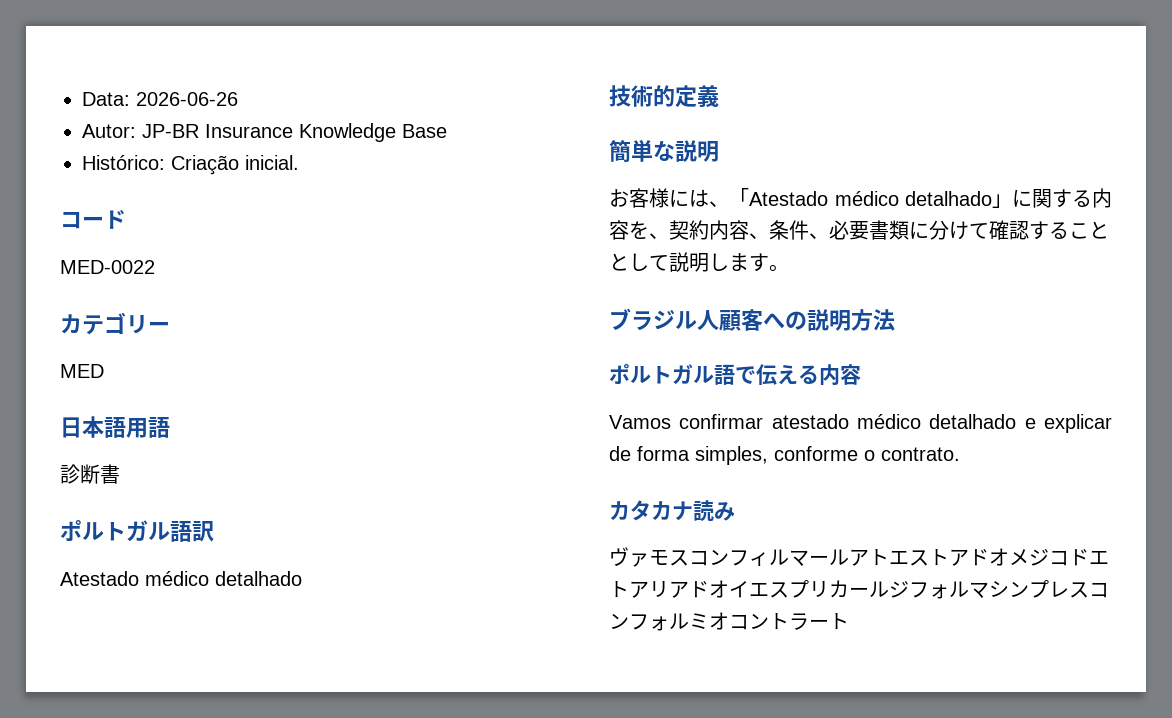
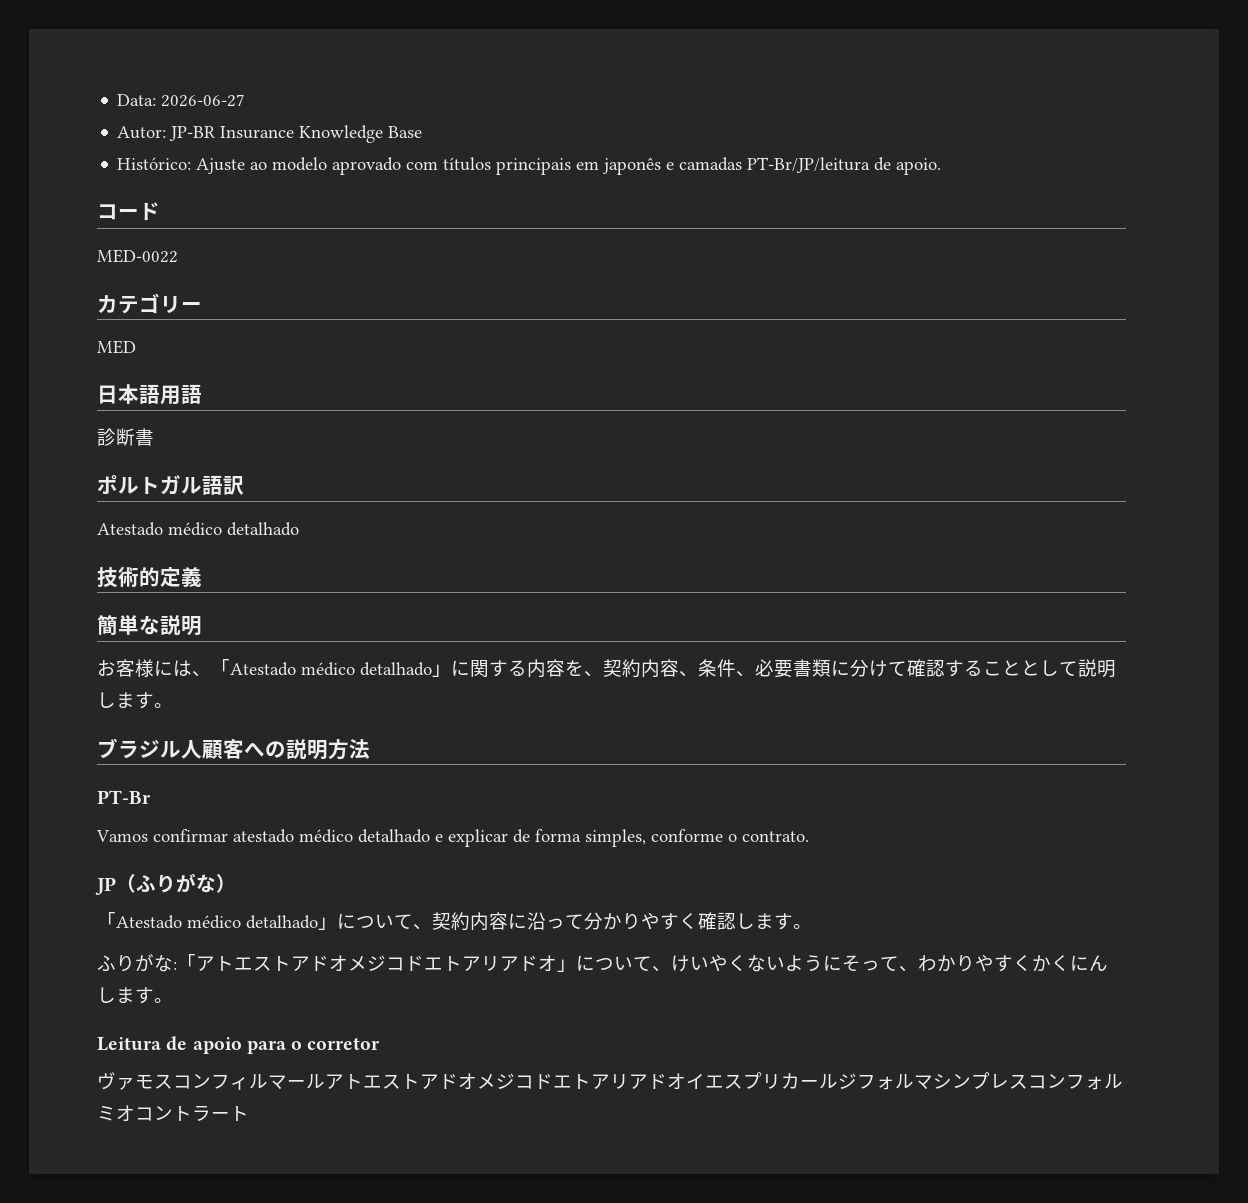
[136,92,238,106] 2026-06-26 -> [161,94,246,107] 2026-06-27
[171,155,299,175] Criação inicial. -> [196,157,942,175] Ajuste ao modelo aprovado com títulos principais em japonês e camadas PT-Br/JP/leitura de apoio.
[609,364,861,386] ポルトガル語で伝える内容 -> [97,790,151,804] PT-Br
[609,500,735,522] カタカナ読み -> [95,873,236,895] [97,912,812,931] [97,954,1108,972] [97,987,173,1004] [97,1036,381,1054] JP（ふりがな） // 「Atestado médico detalhado」について、契約内容に沿って分かりやすく確認します。 // ふりがな:「アトエストアドオメジコドエトアリアドオ」について、けいやくないようにそって、わかりやすくかくにんします。 // Leitura de apoio para o corretor

